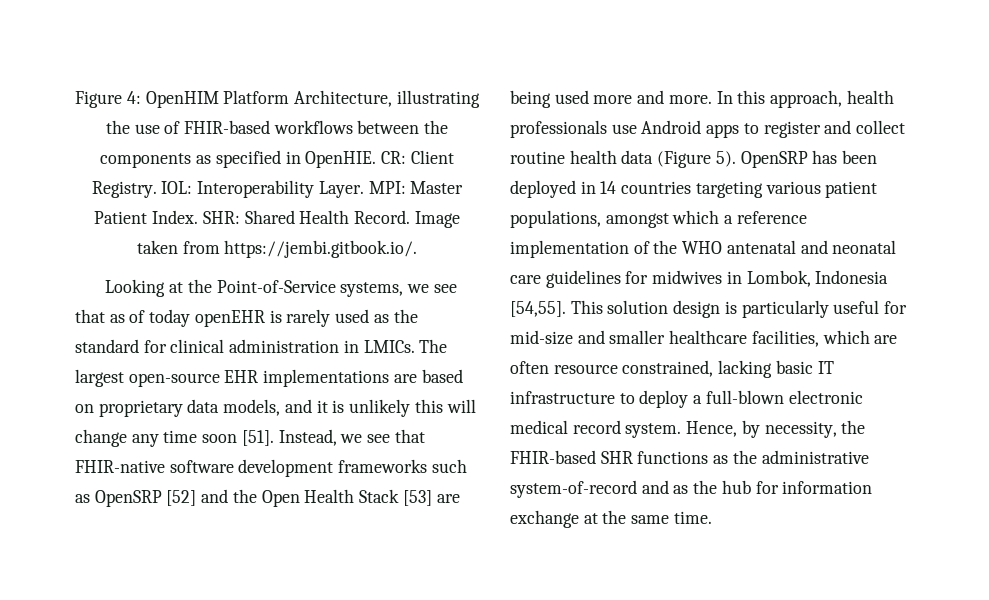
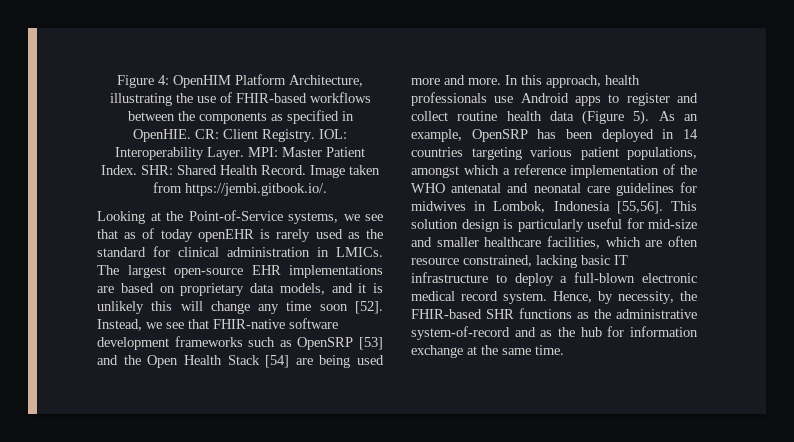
[241,430,274,446] [51]. -> [354,301,383,314] [52].
[166,490,197,506] [52] -> [359,337,383,350] [53]
[402,490,432,506] [53] -> [265,355,290,368] [54]
(736, 159) none -> [658,111,698,121] [411,129,462,142] As an example,
[510,301,566,317] [54,55]. -> [616,201,663,214] [55,56].

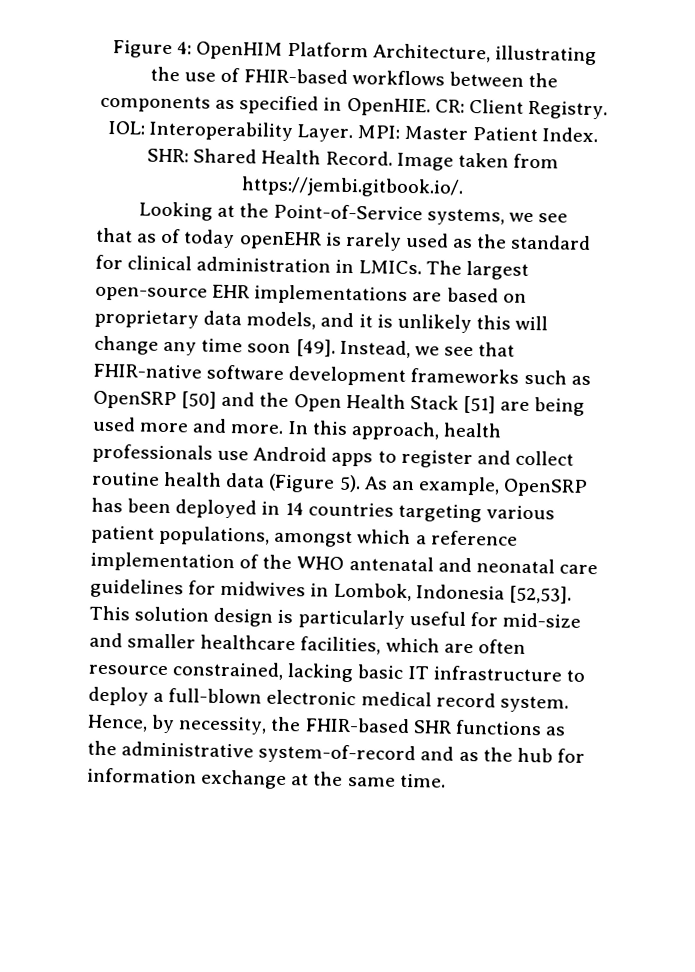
[354,301,383,314] [52]. -> [295,339,336,357] [49].
[359,337,383,350] [53] -> [181,391,218,409] [50]
[265,355,290,368] [54] -> [462,395,496,414] [51]
[616,201,663,214] [55,56]. -> [508,585,572,604] [52,53].

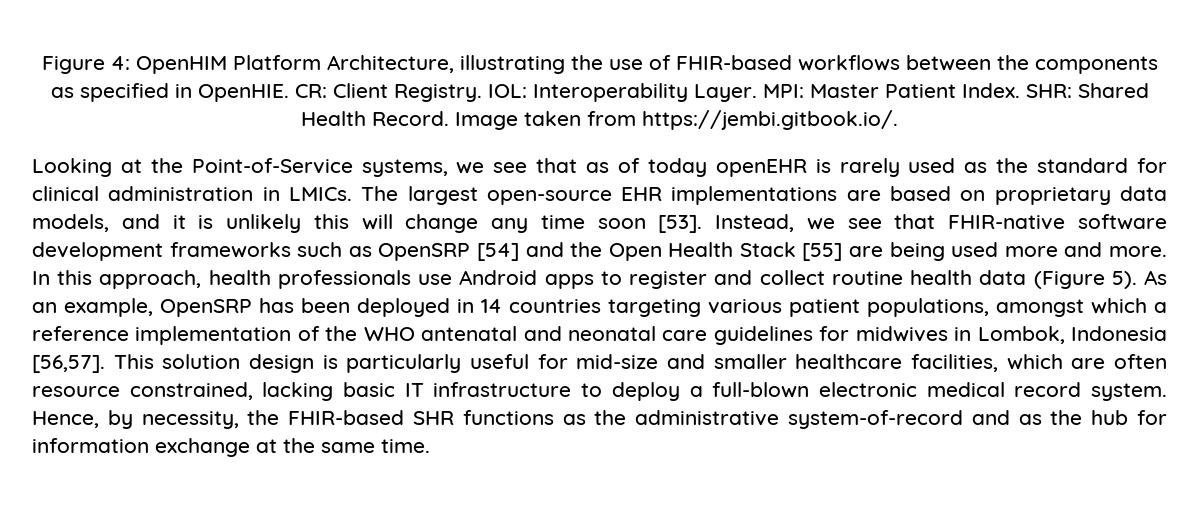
[295,339,336,357] [49]. -> [658,215,703,233] [53].
[181,391,218,409] [50] -> [476,243,519,261] [54]
[462,395,496,414] [51] -> [802,243,843,261] [55]
[508,585,572,604] [52,53]. -> [32,355,105,373] [56,57].

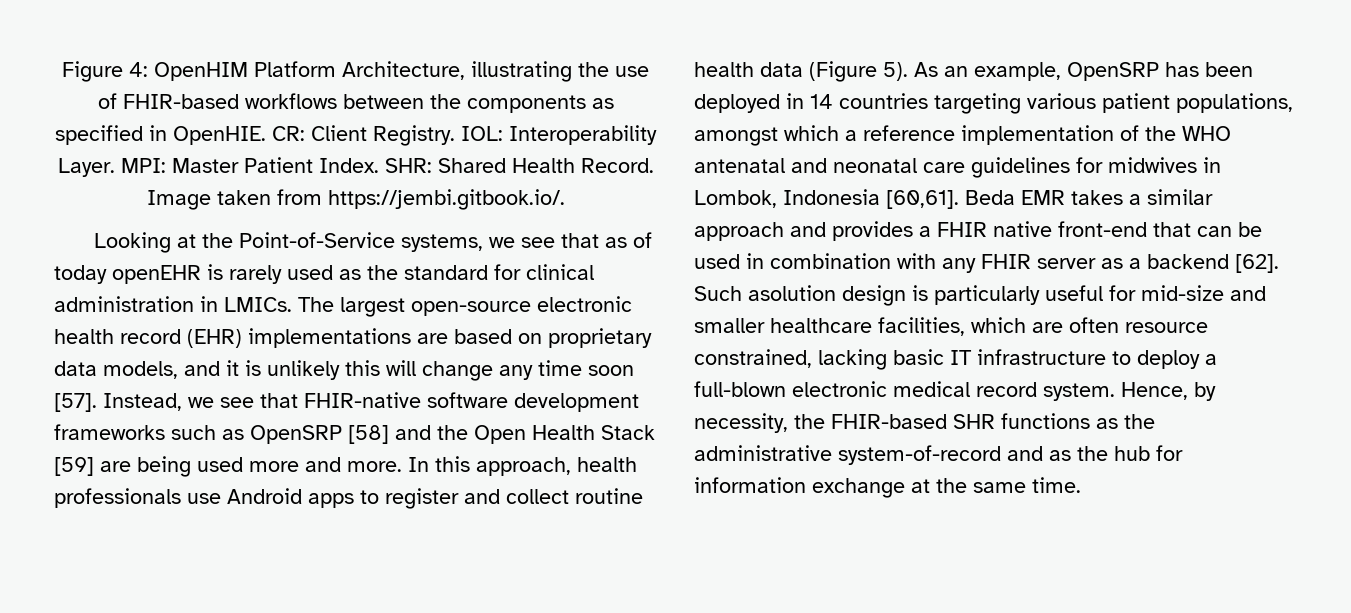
[621,187,663,201] EHR -> [537,296,632,312] [54,329,242,348] electronic health record (EHR)
[658,215,703,233] [53]. -> [54,393,97,412] [57].
[476,243,519,261] [54] -> [348,425,389,444] [58]
[802,243,843,261] [55] -> [54,457,94,476] [59]
[32,354,241,373] [56,57]. This solution -> [886,189,1213,209] [694,221,1262,241] [694,253,1279,273] [694,285,836,301] [60,61]. Beda EMR takes a similar approach and provides a FHIR native front-end that can be used in combination with any FHIR server as a backend [62]. Such asolution

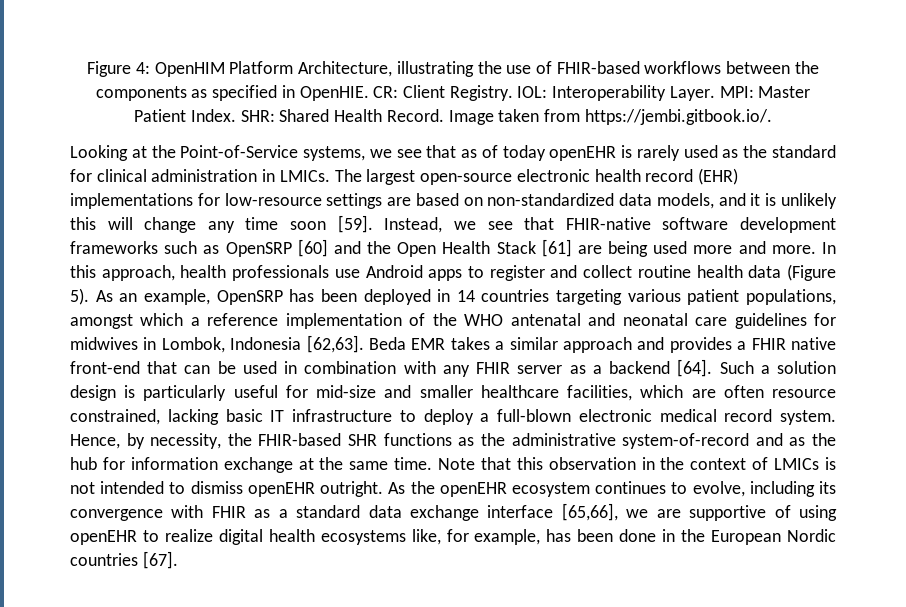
(411, 338) none -> [197,193,383,209] for low-resource settings
[548,328,652,348] proprietary -> [487,193,615,206] non-standardized
[54,393,97,412] [57]. -> [337,215,373,233] [59].
[348,425,389,444] [58] -> [297,239,328,257] [60]
[54,457,94,476] [59] -> [541,239,572,257] [61]
[886,190,959,209] [60,61]. -> [306,335,364,353] [62,63].
[1235,254,1279,273] [694,285,836,301] [62]. Such asolution -> [677,359,837,377] [64]. Such a solution
(1081, 485) none -> [438,457,836,470] [70,481,836,497] [70,503,838,521] [70,529,836,545] [70,551,178,569] Note that this observation in the context of LMICs is not intended to dismiss openEHR outright. As the openEHR ecosystem continues to evolve, including its convergence with FHIR as a standard data exchange interface [65,66], we are supportive of using openEHR to realize digital health ecosystems like, for example, has been done in the European Nordic countries [67].

